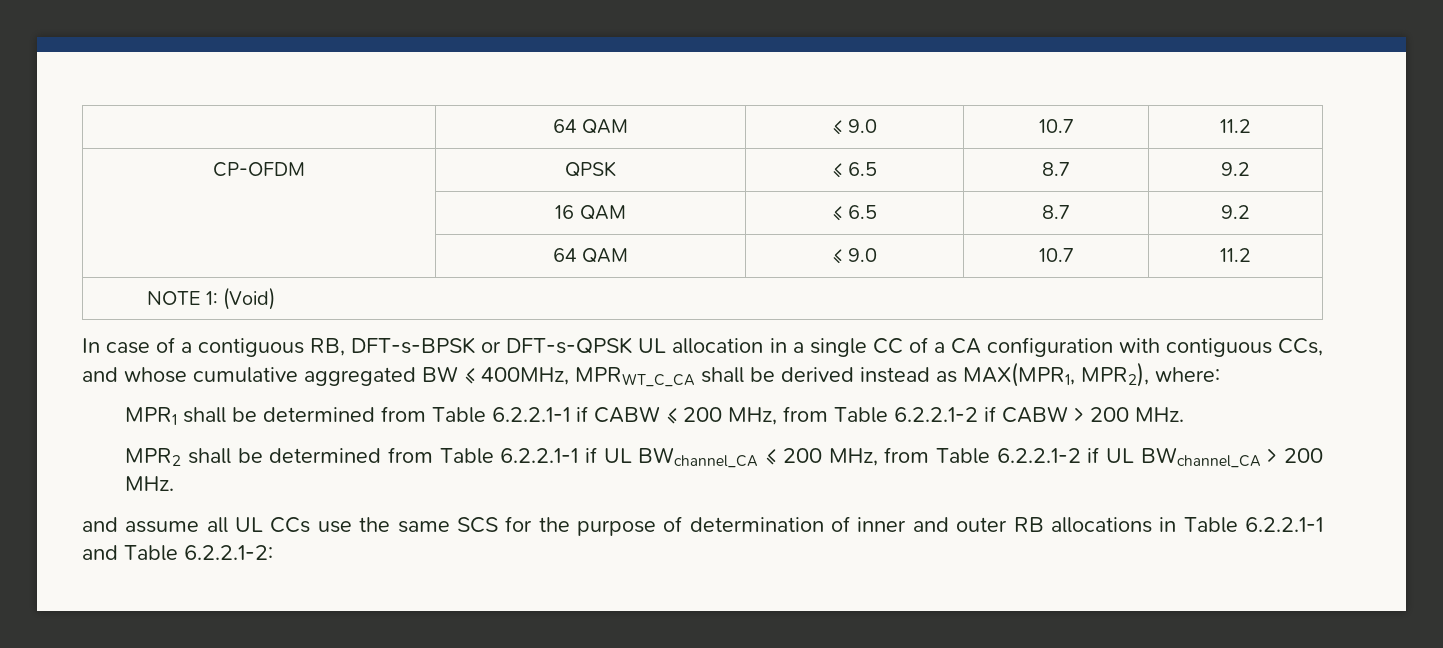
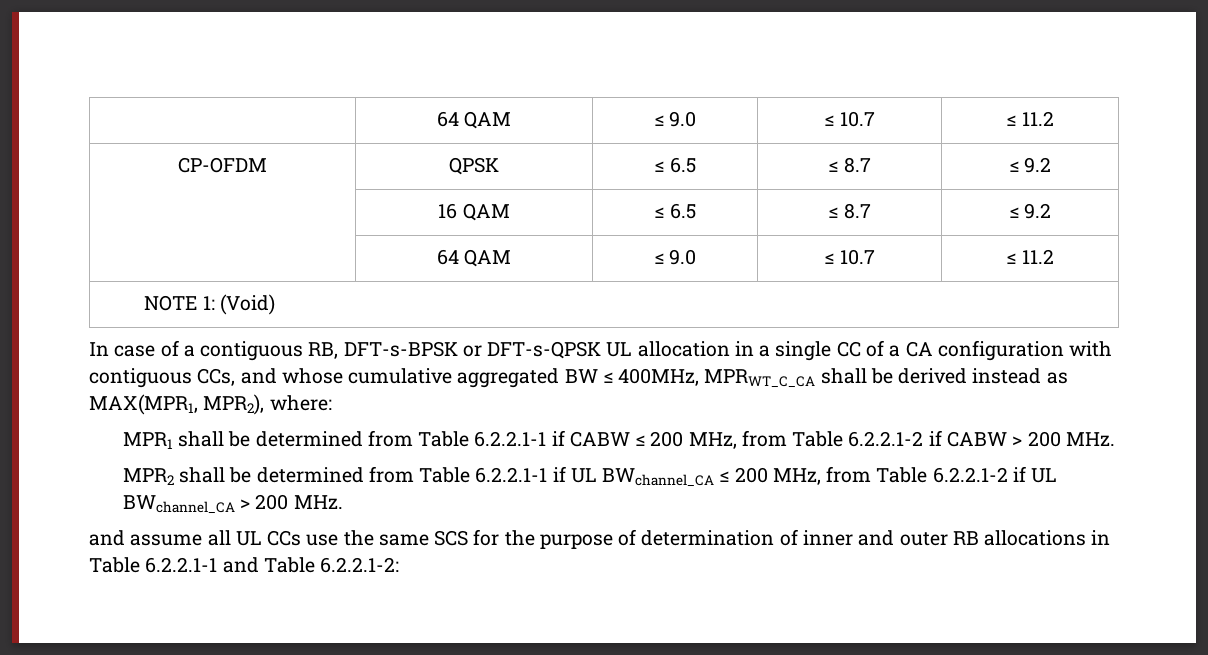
[552,119,629,134] [832,119,877,135] [1038,119,1074,133] | 64 QAM | ≤ 9.0 | 10.7 | -> [436,111,512,129] [653,111,697,127] [824,111,875,127] [1006,115,1017,126] | 64 QAM | ≤ 9.0 | ≤ 10.7 | ≤
[1042,162,1070,176] 8.7 | -> [828,157,871,173] [1008,161,1019,172] ≤ 8.7 | ≤
[1042,205,1070,219] 8.7 | -> [828,203,871,219] [1008,207,1019,218] ≤ 8.7 | ≤
[1038,248,1074,262] 10.7 | -> [824,249,875,265] [1006,253,1017,264] ≤ 10.7 | ≤

